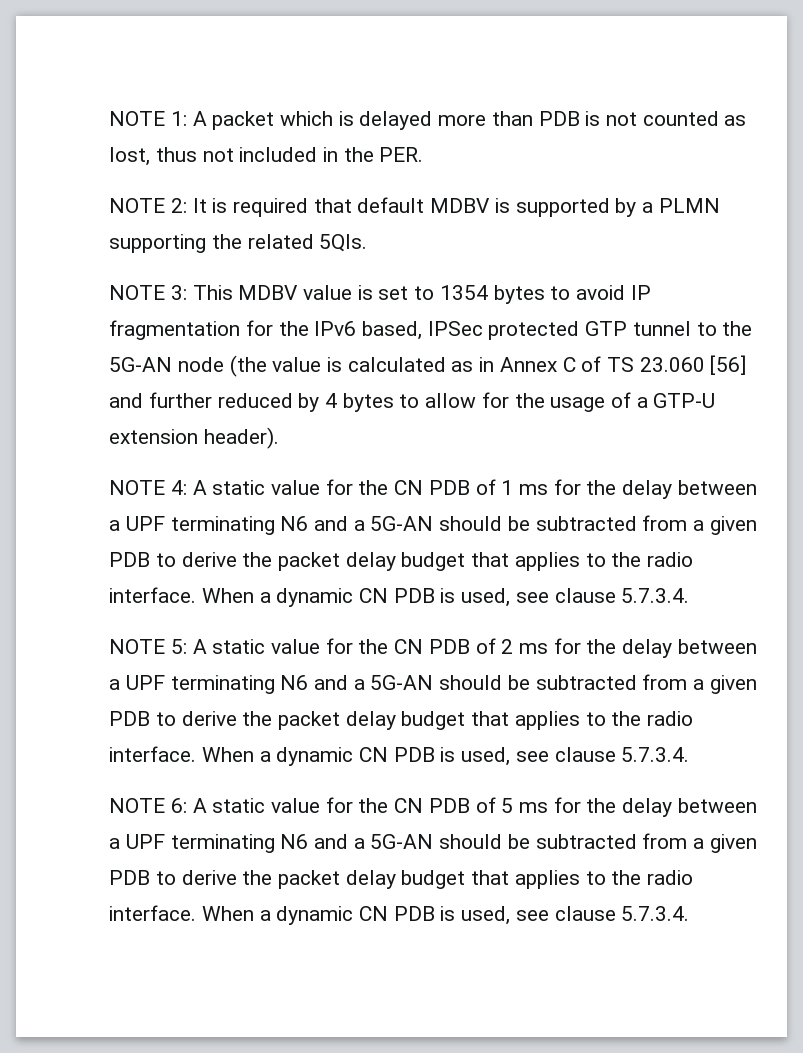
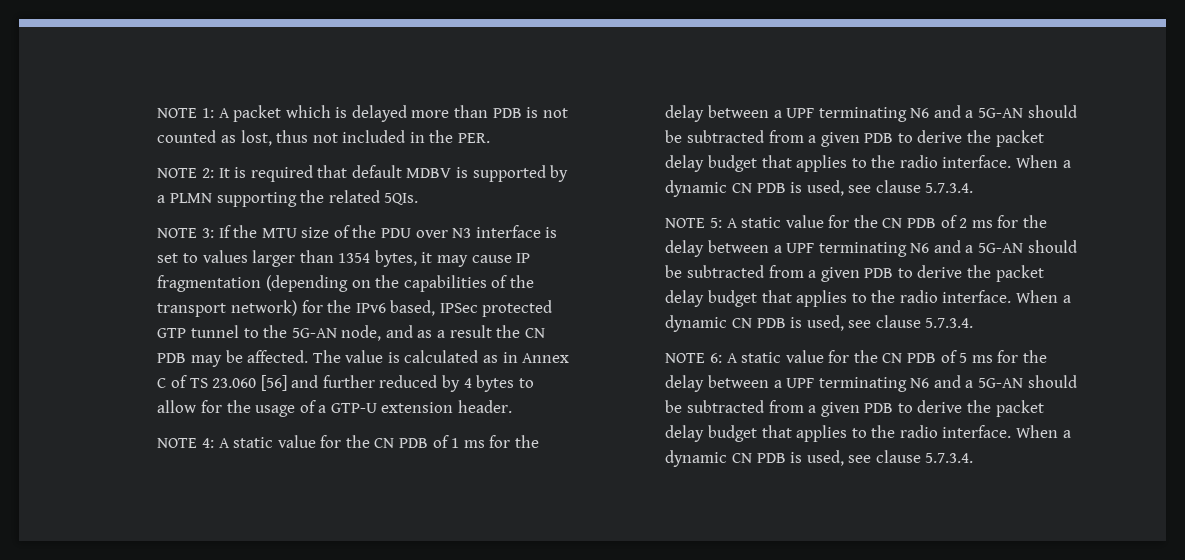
[192,285,651,304] [109,320,241,340] This MDBV value is set to 1354 bytes to avoid IP fragmentation -> [218,225,558,238] [157,250,531,267] [157,275,534,292] [157,300,297,317] If the MTU size of the PDU over N3 interface is set to values larger than 1354 bytes, it may cause IP fragmentation (depending on the capabilities of the transport network)
[178,355,267,377] node (the -> [341,325,545,341] [157,350,341,367] node, and as a result the CN PDB may be affected. The
[204,427,280,449] header). -> [458,400,513,413] header.

